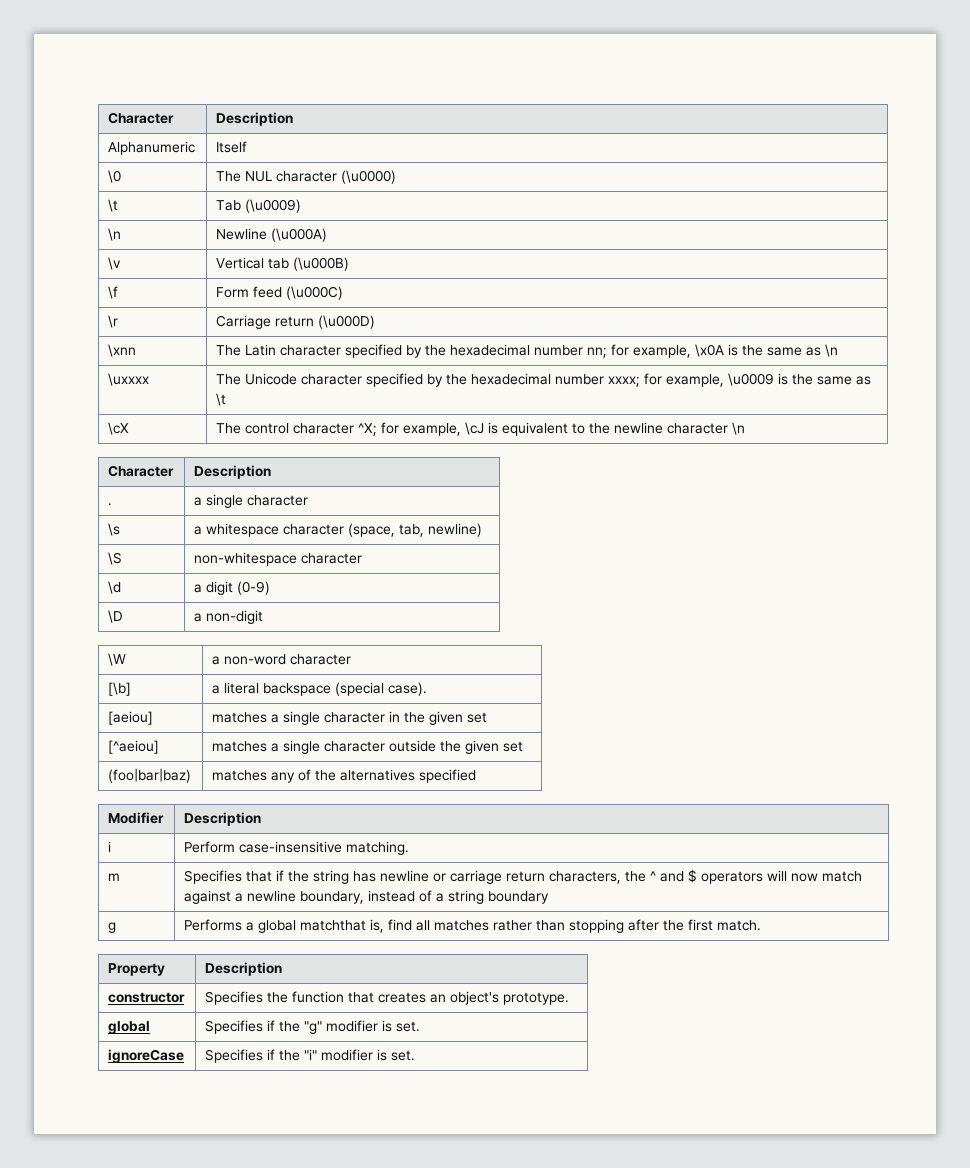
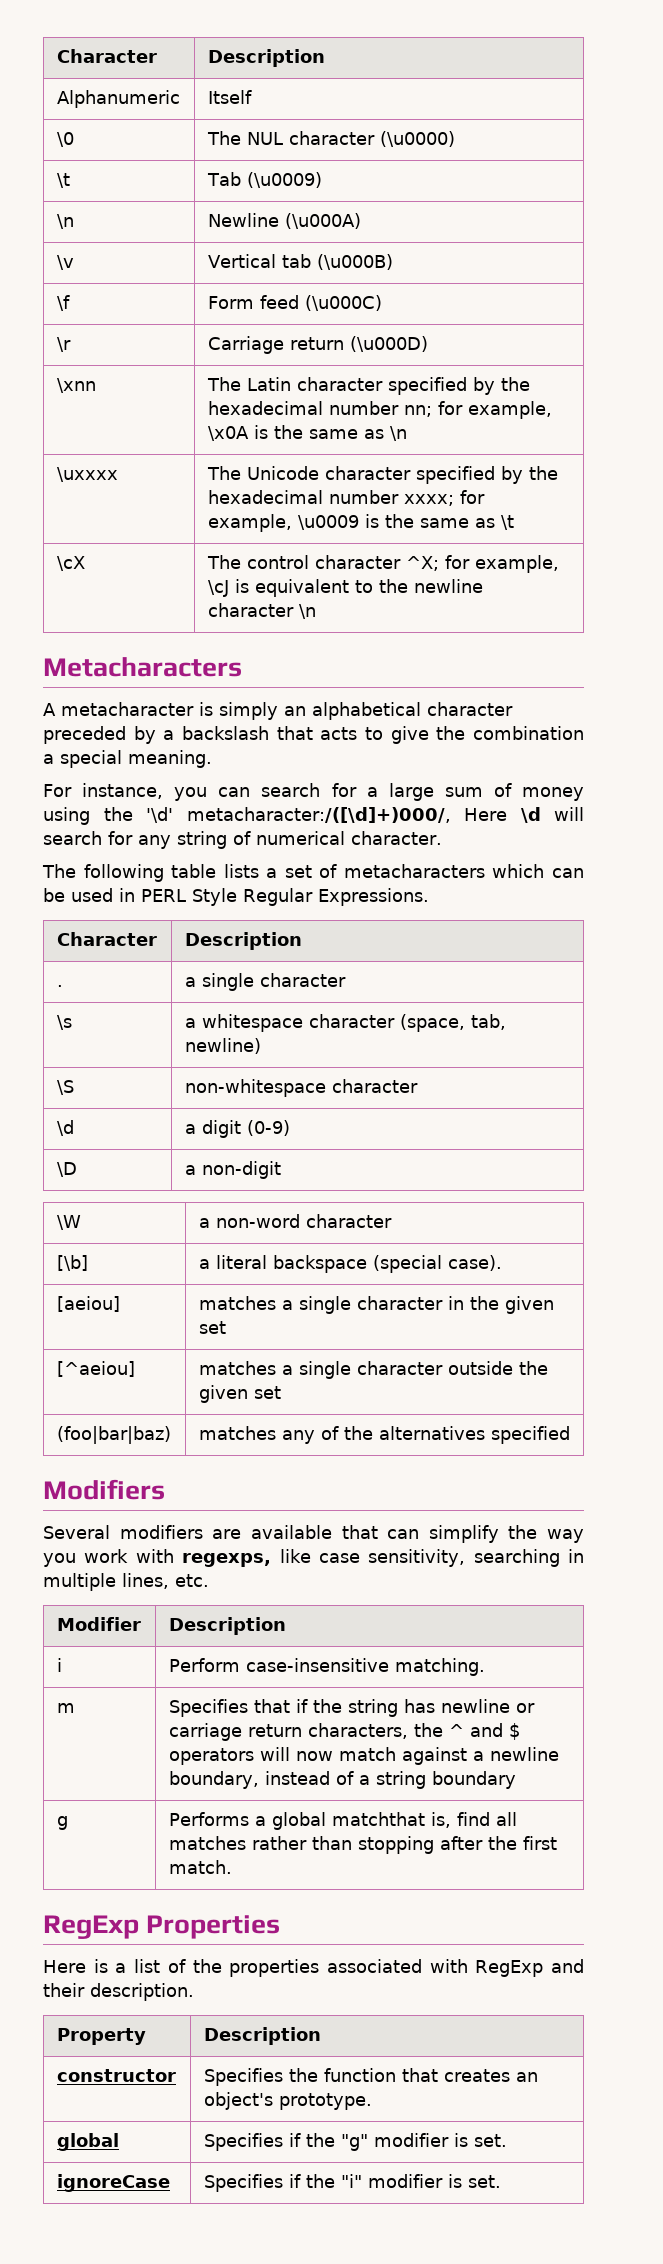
(746, 428) none -> [43,657,242,677] [43,702,513,720] [43,726,584,744] [43,750,212,768] [43,783,585,801] [43,807,584,825] [43,831,442,849] [42,864,584,882] [43,888,429,906] // Metacharacters // A metacharacter is simply an alphabetical character preceded by a backslash that acts to give the combination a special meaning. // For instance, you can search for a large sum of money using the '\d' metacharacter:/([\d]+)000/, Here \d will search for any string of numerical character. // The following table lists a set of metacharacters which can be used in PERL Style Regular Expressions.
(477, 776) none -> [43,1479,165,1500] [43,1525,584,1543] [43,1549,584,1567] [43,1573,209,1591] // Modifiers // Several modifiers are available that can simplify the way you work with regexps, like case sensitivity, searching in multiple lines, etc.
(762, 925) none -> [43,1915,281,1939] [43,1959,584,1977] [43,1983,194,2001] // RegExp Properties // Here is a list of the properties associated with RegExp and their description.

